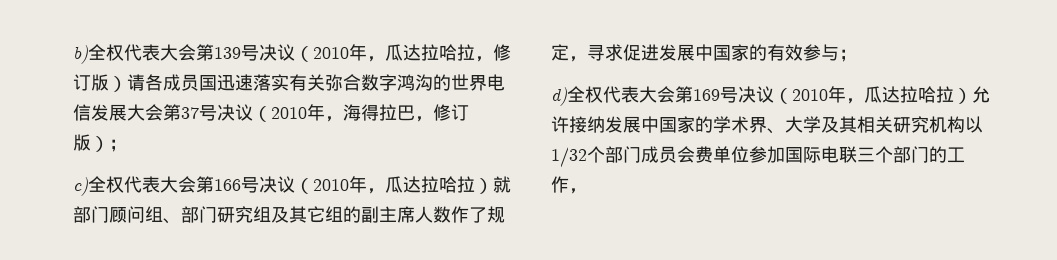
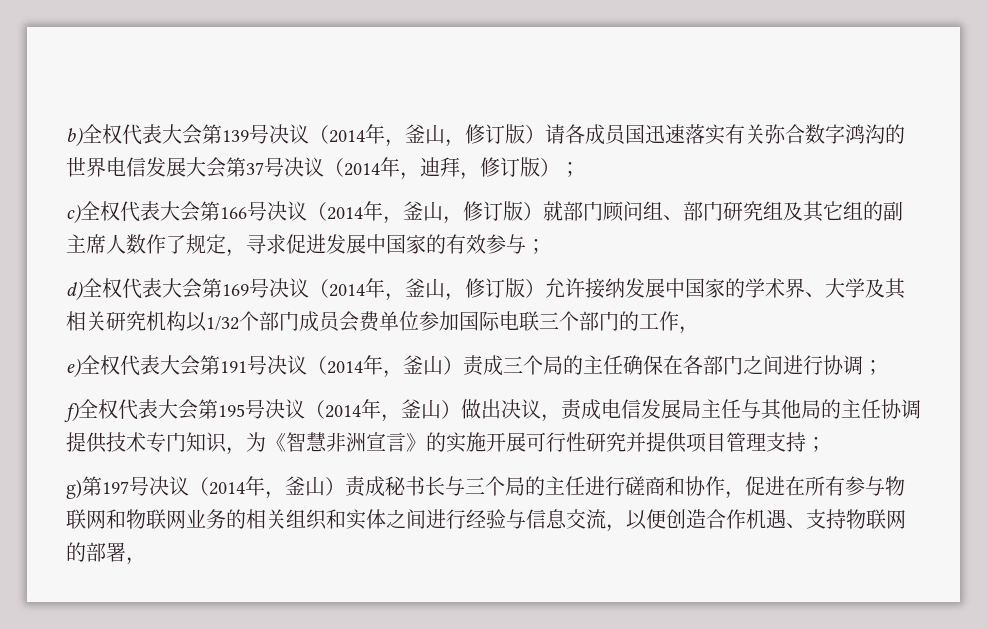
[313,44,475,62] 2010年，瓜达拉哈拉 -> [329,124,445,147] 2014年，釜山
[271,104,415,122] 2010年，海得拉巴 -> [344,157,460,180] 2014年，迪拜
[313,176,475,194] 2010年，瓜达拉哈拉 -> [327,201,523,224] 2014年，釜山，修订版
[792,86,954,104] 2010年，瓜达拉哈拉 -> [329,278,525,301] 2014年，釜山，修订版
(587, 191) none -> [66,355,883,378] [64,399,921,422] [66,432,826,455] [66,476,905,499] [66,509,906,532] [66,542,146,565] // e)全权代表大会第191号决议（2014年，釜山）责成三个局的主任确保在各部门之间进行协调； // f)全权代表大会第195号决议（2014年，釜山）做出决议，责成电信发展局主任与其他局的主任协调提供技术专门知识，为《智慧非洲宣言》的实施开展可行性研究并提供项目管理支持； // g)第197号决议（2014年，釜山）责成秘书长与三个局的主任进行磋商和协作，促进在所有参与物联网和物联网业务的相关组织和实体之间进行经验与信息交流，以便创造合作机遇、支持物联网的部署，

